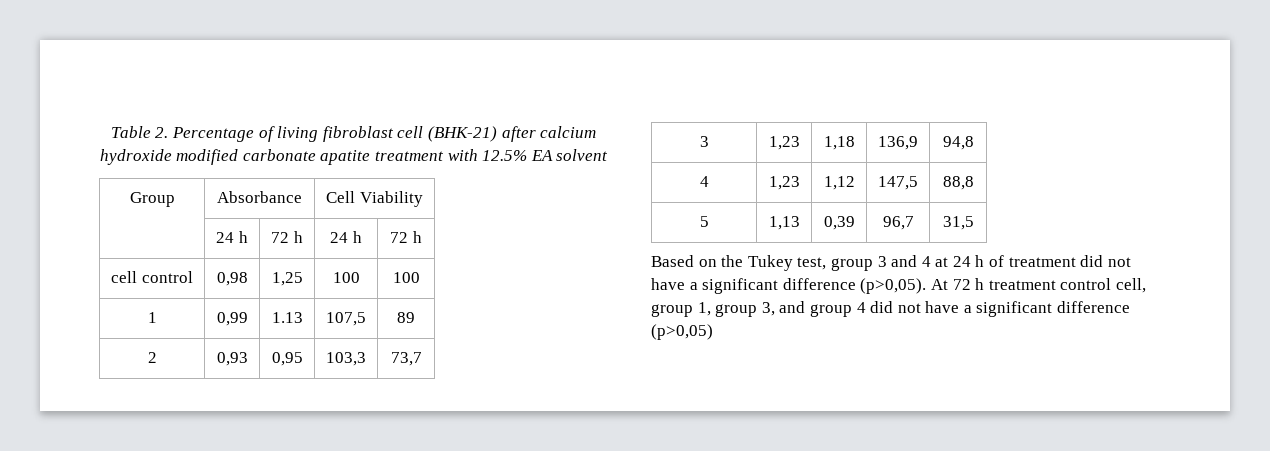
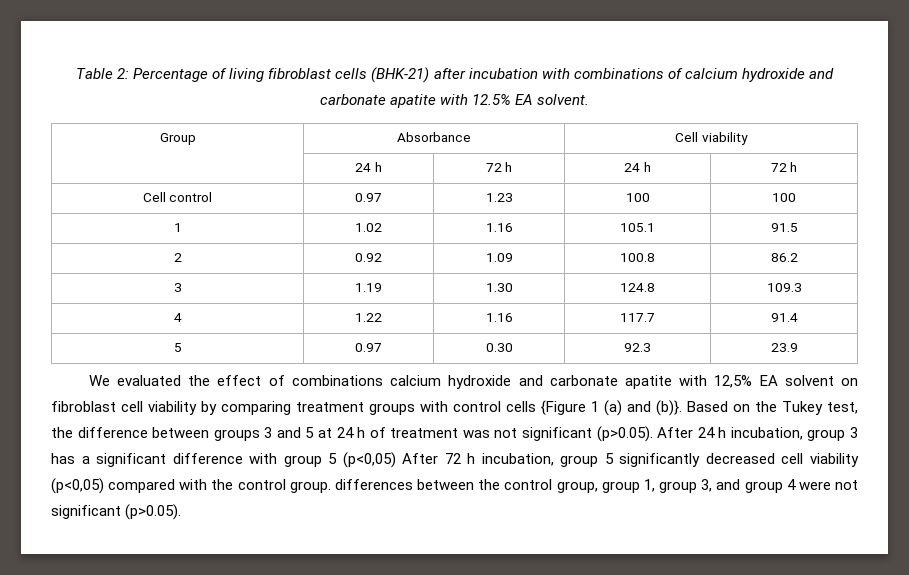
[155,127,169,138] 2. -> [117,68,130,79] 2:
[397,126,424,138] cell -> [335,68,368,79] cells
[540,126,597,138] [99,149,444,165] calcium hydroxide modified carbonate apatite treatment -> [468,68,834,82] [319,94,436,108] incubation with combinations of calcium hydroxide and carbonate apatite
[556,149,609,161] solvent -> [537,94,590,105] solvent.
[359,191,423,207] Viability -> [701,132,748,145] viability
[111,271,138,283] cell -> [142,192,166,202] Cell
[216,272,248,286] [271,272,303,286] 0,98 | 1,25 -> [355,193,382,202] [485,193,513,202] 0.97 | 1.23
[216,312,248,326] [271,312,303,323] [326,312,366,326] [397,312,415,323] [147,352,157,363] [216,352,248,366] [271,352,303,366] [326,352,366,366] [390,352,422,366] [699,136,709,147] [768,136,800,150] [823,136,855,150] [878,136,918,150] [942,136,974,150] [699,176,709,187] [768,176,800,190] [823,176,855,190] [878,176,918,190] [942,176,974,190] [699,216,709,227] [768,216,800,230] [823,216,855,230] [882,216,914,230] [942,216,974,230] 0,99 | 1.13 | 107,5 | 89 // 2 | 0,93 | 0,95 | 103,3 | 73,7 // 3 | 1,23 | 1,18 | 136,9 | 94,8 // 4 | 1,23 | 1,12 | 147,5 | 88,8 // 5 | 1,13 | 0,39 | 96,7 | 31,5 // -> [355,223,382,232] [485,223,513,232] [620,223,655,232] [770,223,798,232] [173,253,182,262] [355,253,382,262] [485,253,513,262] [620,253,655,262] [770,253,798,262] [173,283,182,292] [355,283,382,292] [485,283,513,292] [620,283,655,292] [766,283,802,292] [173,313,182,322] [355,313,382,322] [485,313,513,322] [620,313,655,322] [770,313,798,322] [173,343,182,352] [355,343,382,352] [485,343,513,352] [624,343,651,352] [770,343,798,352] [88,375,859,389] [51,400,682,416] 1.02 | 1.16 | 105.1 | 91.5 // 2 | 0.92 | 1.09 | 100.8 | 86.2 // 3 | 1.19 | 1.30 | 124.8 | 109.3 // 4 | 1.22 | 1.16 | 117.7 | 91.4 // 5 | 0.97 | 0.30 | 92.3 | 23.9 // We evaluated the effect of combinations calcium hydroxide and carbonate apatite with 12,5% EA solvent on fibroblast cell viability by comparing treatment groups with control cells {Figure 1 (a) and (b)}.
[830,258,873,271] group -> [51,427,260,441] the difference between groups
[921,256,931,267] 4 -> [305,427,315,438] 5
[1080,255,1131,267] [651,278,1146,294] did not have a significant difference (p>0,05). At 72 h treatment control cell, -> [462,426,858,442] [51,452,859,468] [51,478,598,494] was not significant (p>0.05). After 24 h incubation, group 3 has a significant difference with group 5 (p<0,05) After 72 h incubation, group 5 significantly decreased cell viability (p<0,05) compared with the control group. differences between the control group,
[870,301,1131,317] [651,324,713,340] did not have a significant difference (p>0,05) -> [798,480,858,490] [51,504,182,520] were not significant (p>0.05).

